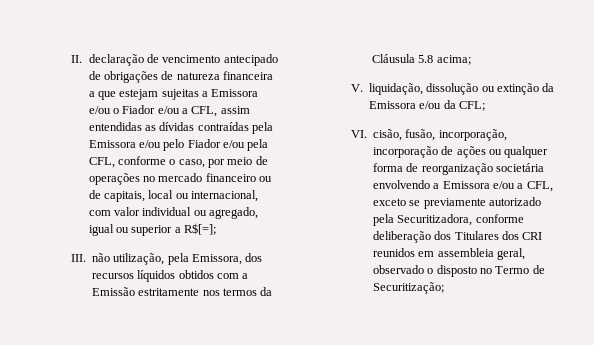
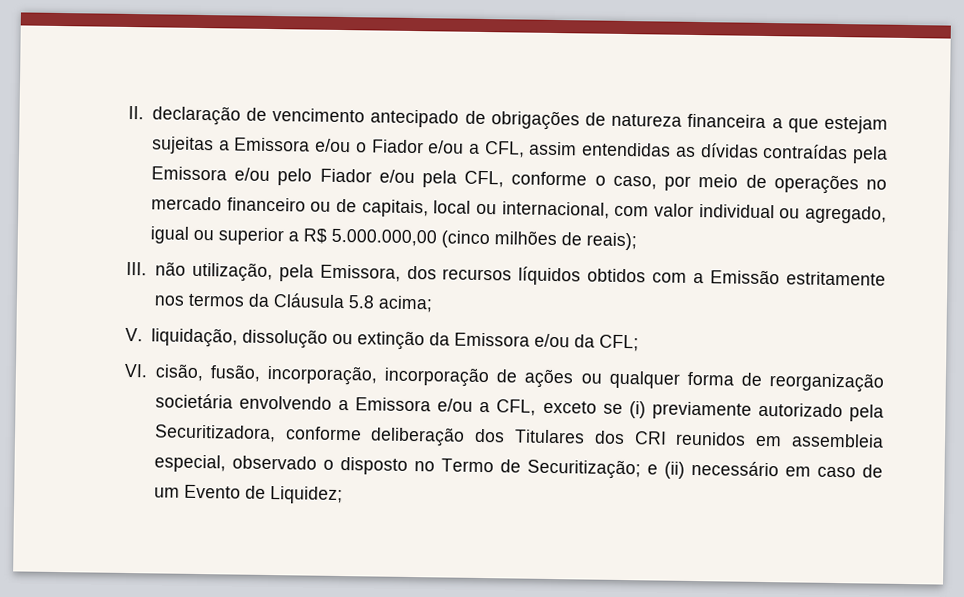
[184,223,217,235] R$[=]; -> [302,228,637,251] R$ 5.000.000,00 (cinco milhões de reais);
(421, 203) none -> [628,401,646,419] (i)
[497,248,526,260] geral, -> [153,454,226,473] especial,
(444, 288) none -> [646,460,884,479] [153,484,343,505] e (ii) necessário em caso de um Evento de Liquidez;

